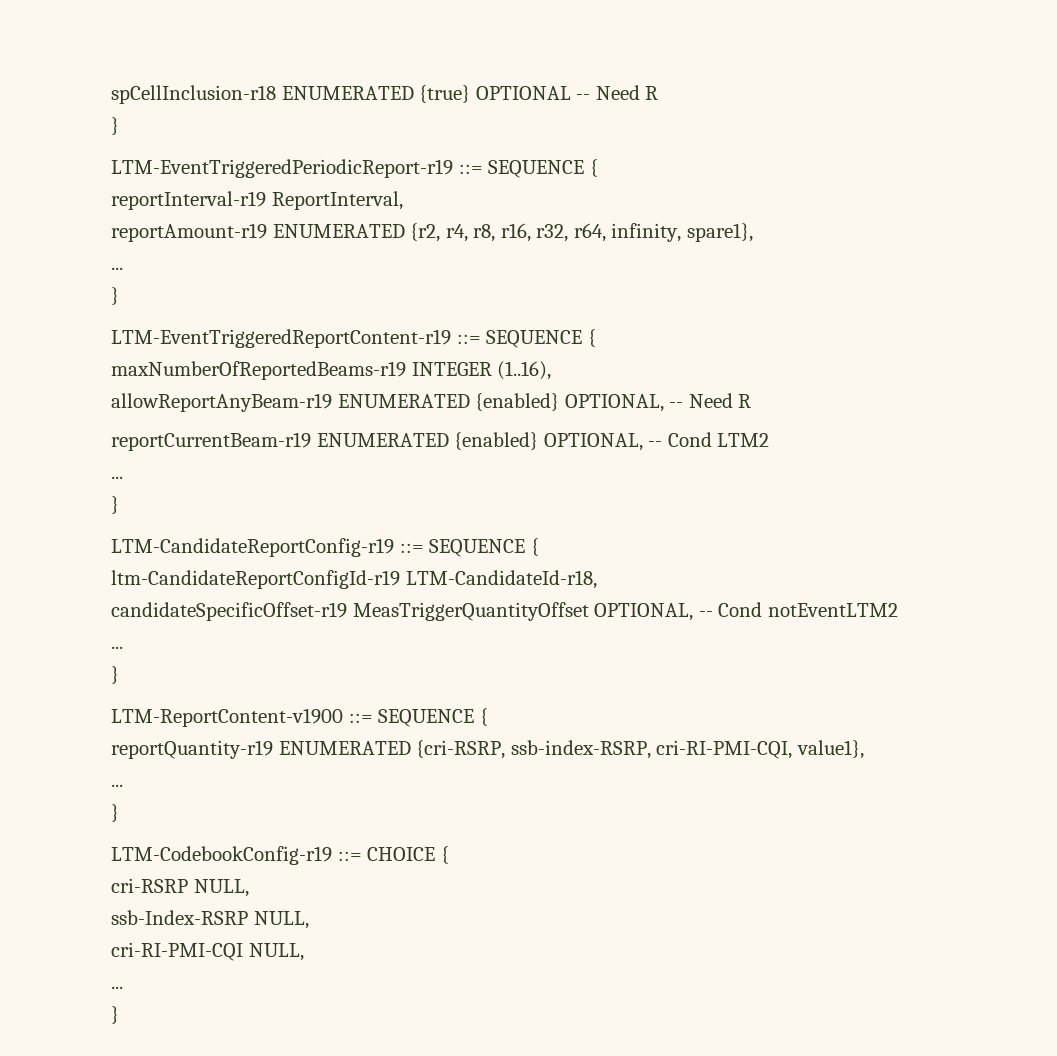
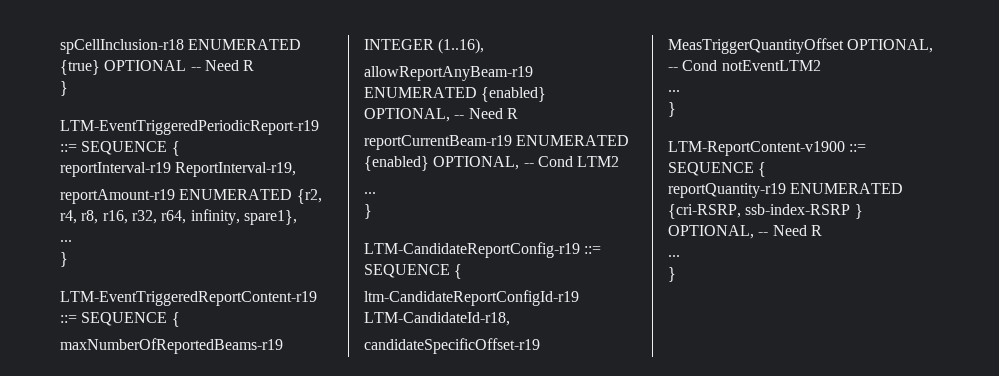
[271,191,403,210] ReportInterval, -> [175,162,297,177] ReportInterval-r19,
[510,740,864,759] [111,784,123,787] [111,804,119,822] [111,846,449,865] [111,878,249,897] [111,910,309,929] [111,942,304,961] ssb-index-RSRP, cri-RI-PMI-CQI, value1}, // ... // } // LTM-CodebookConfig-r19 ::= CHOICE { // cri-RSRP NULL, // ssb-Index-RSRP NULL, // cri-RI-PMI-CQI NULL, -> [745,204,863,219] [668,225,822,239] ssb-index-RSRP } OPTIONAL, -- Need R

